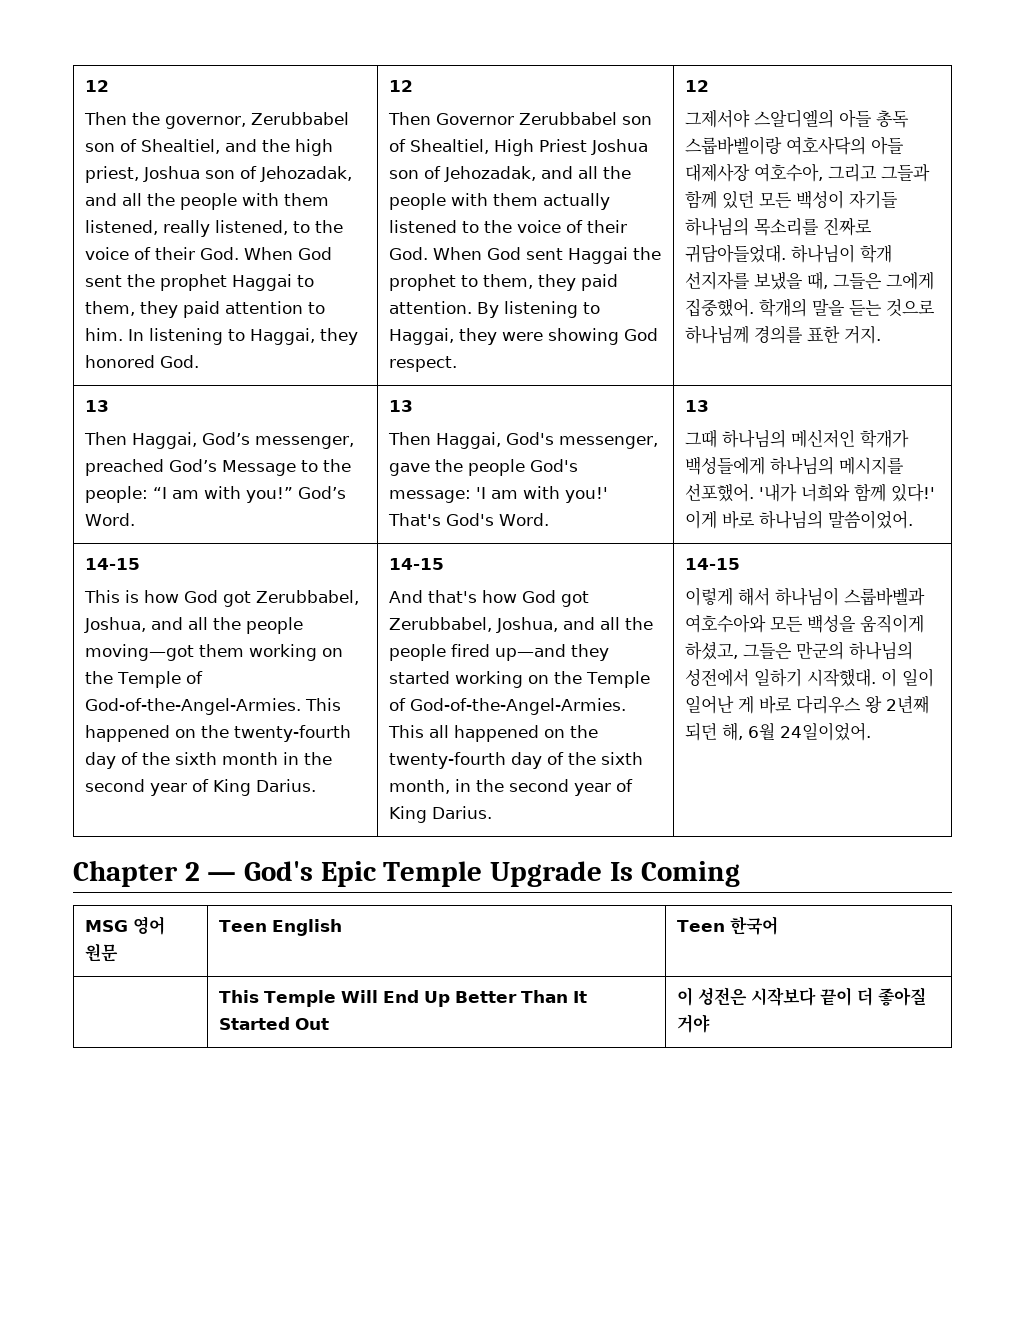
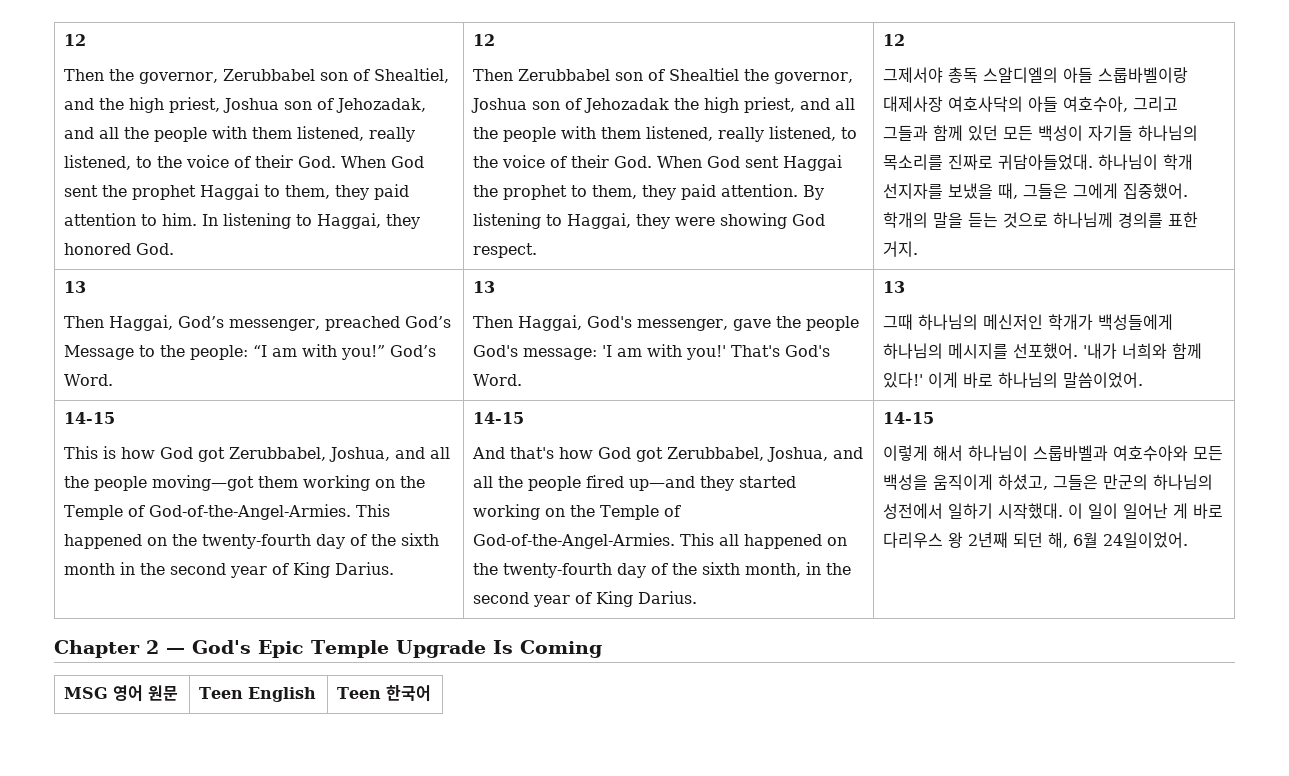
[436,112,653,125] [389,139,649,156] [389,166,632,182] [389,193,611,210] [389,220,458,233] Governor Zerubbabel son of Shealtiel, High Priest Joshua son of Jehozadak, and all the people with them actually listened -> [517,68,853,84] [470,97,855,113] [472,126,836,142] Zerubbabel son of Shealtiel the governor, Joshua son of Jehozadak the high priest, and all the people with them listened, really listened,
(751, 118) none -> [947,67,978,83] 총독
[876,110,910,128] [685,136,783,155] 총독 스룹바벨이랑 -> [1097,67,1188,83] [882,96,943,112] 스룹바벨이랑 대제사장
[685,163,751,182] 대제사장 -> (1058, 104) none
[219,990,588,1007] [219,1017,330,1030] [677,987,927,1006] [677,1014,711,1033] // | This Temple Will End Up Better Than It Started Out | 이 성전은 시작보다 끝이 더 좋아질 거야 -> (431, 693) none

